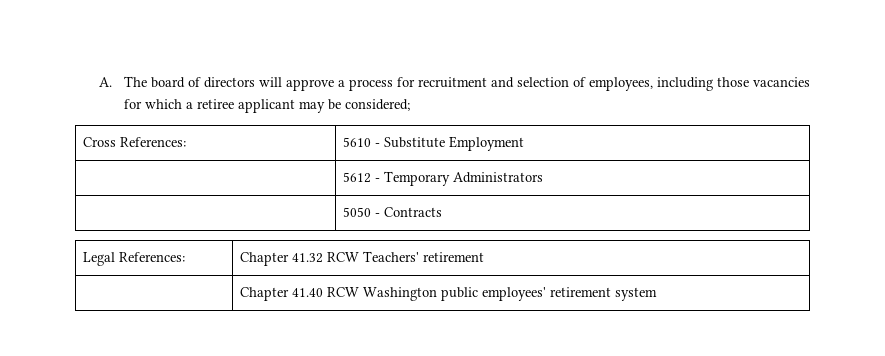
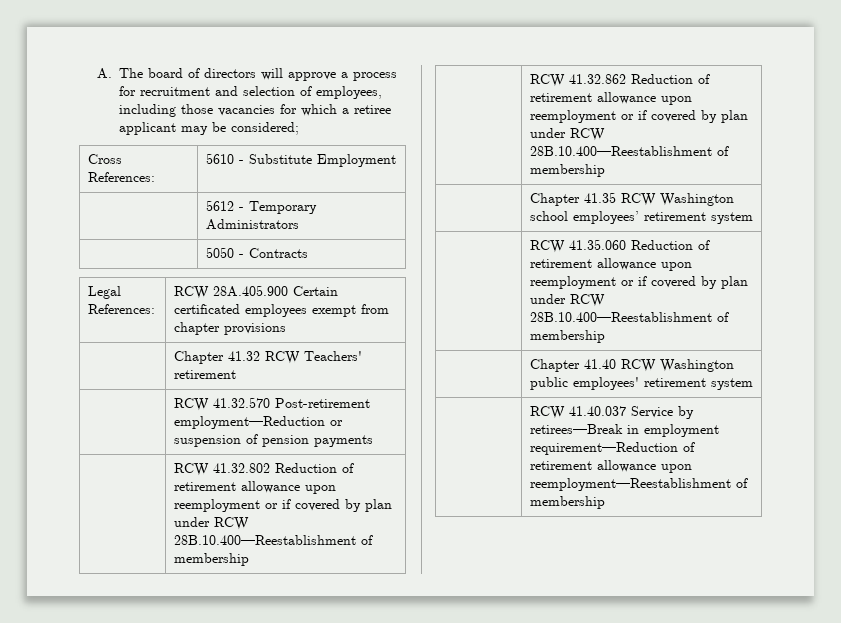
(186, 257) none -> [173,285,338,299] [173,304,389,317] [173,322,286,335] | RCW 28A.405.900 Certain certificated employees exempt from chapter provisions //
(485, 257) none -> [173,397,370,411] [173,416,343,429] [173,434,373,447] [173,463,354,476] [173,481,336,494] [173,499,392,512] [173,517,249,530] [173,535,373,545] [173,553,249,566] [529,74,710,87] [529,92,692,105] [529,110,748,123] [529,128,605,141] [529,146,729,156] [529,164,605,177] [529,192,734,206] [529,211,753,224] [529,239,710,253] [529,258,692,271] [529,276,748,289] [529,294,605,307] [529,312,729,322] [529,330,605,343] // | RCW 41.32.570 Post-retirement employment—Reduction or suspension of pension payments // | RCW 41.32.802 Reduction of retirement allowance upon reemployment or if covered by plan under RCW 28B.10.400—Reestablishment of membership // | RCW 41.32.862 Reduction of retirement allowance upon reemployment or if covered by plan under RCW 28B.10.400—Reestablishment of membership // | Chapter 41.35 RCW Washington school employees’ retirement system // | RCW 41.35.060 Reduction of retirement allowance upon reemployment or if covered by plan under RCW 28B.10.400—Reestablishment of membership
(658, 294) none -> [529,406,694,419] [529,424,719,437] [529,442,695,455] [529,460,692,473] [529,478,748,491] [529,496,605,509] // | RCW 41.40.037 Service by retirees—Break in employment requirement—Reduction of retirement allowance upon reemployment—Reestablishment of membership

